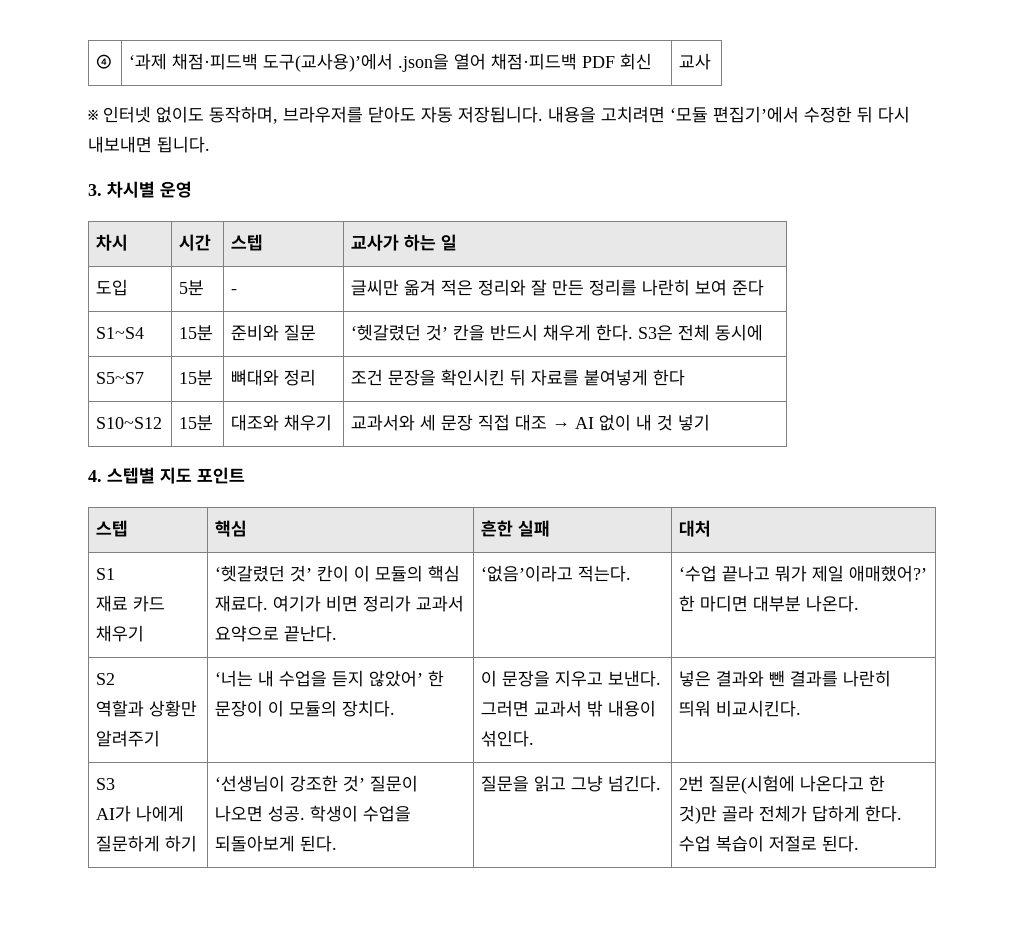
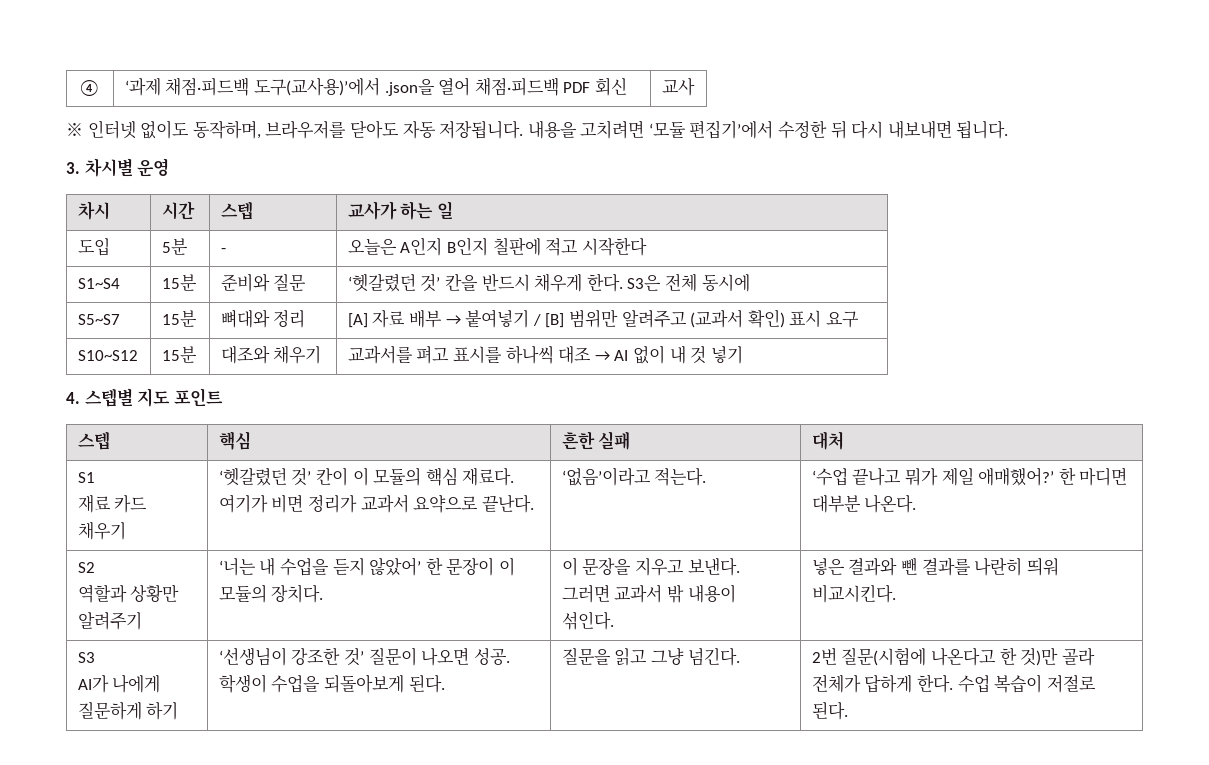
[351,279,765,296] 글씨만 옮겨 적은 정리와 잘 만든 정리를 나란히 보여 준다 -> [347,237,647,256] 오늘은 A인지 B인지 칠판에 적고 시작한다
[351,369,686,386] 조건 문장을 확인시킨 뒤 자료를 붙여넣게 한다 -> [347,309,859,328] [A] 자료 배부 → 붙여넣기 / [B] 범위만 알려주고 (교과서 확인) 표시 요구
[351,414,511,431] 교과서와 세 문장 직접 -> [347,345,554,364] 교과서를 펴고 표시를 하나씩

